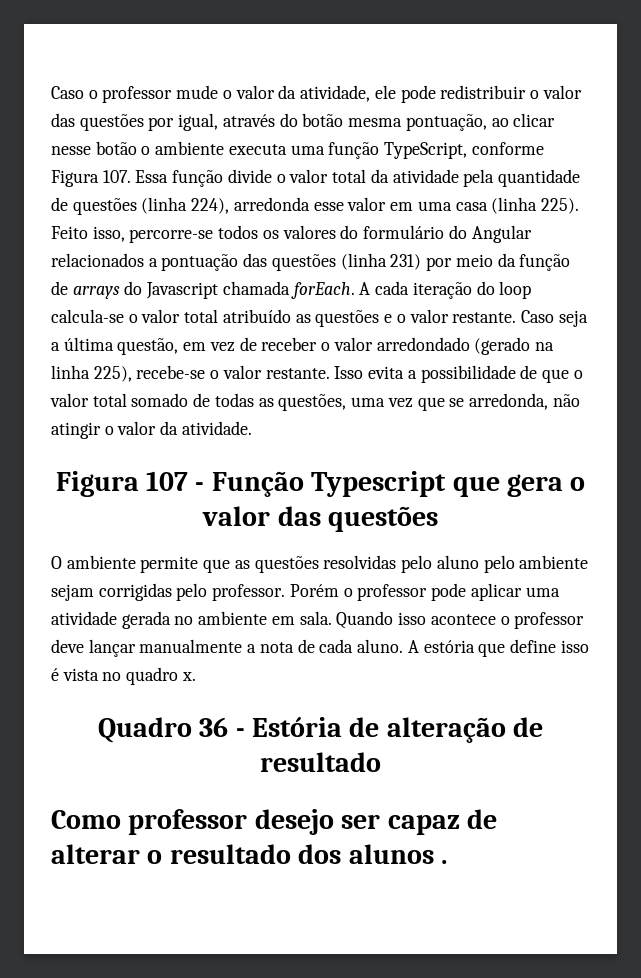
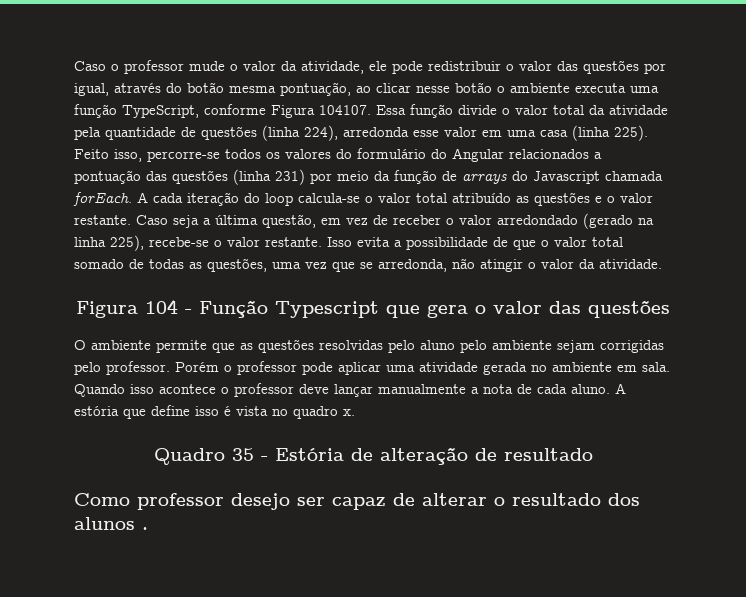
[102,170,131,183] 107. -> [319,105,371,115] 104107.
[145,471,188,491] 107 -> [145,299,178,314] 104
[199,717,229,737] 36 -> [231,448,254,461] 35

